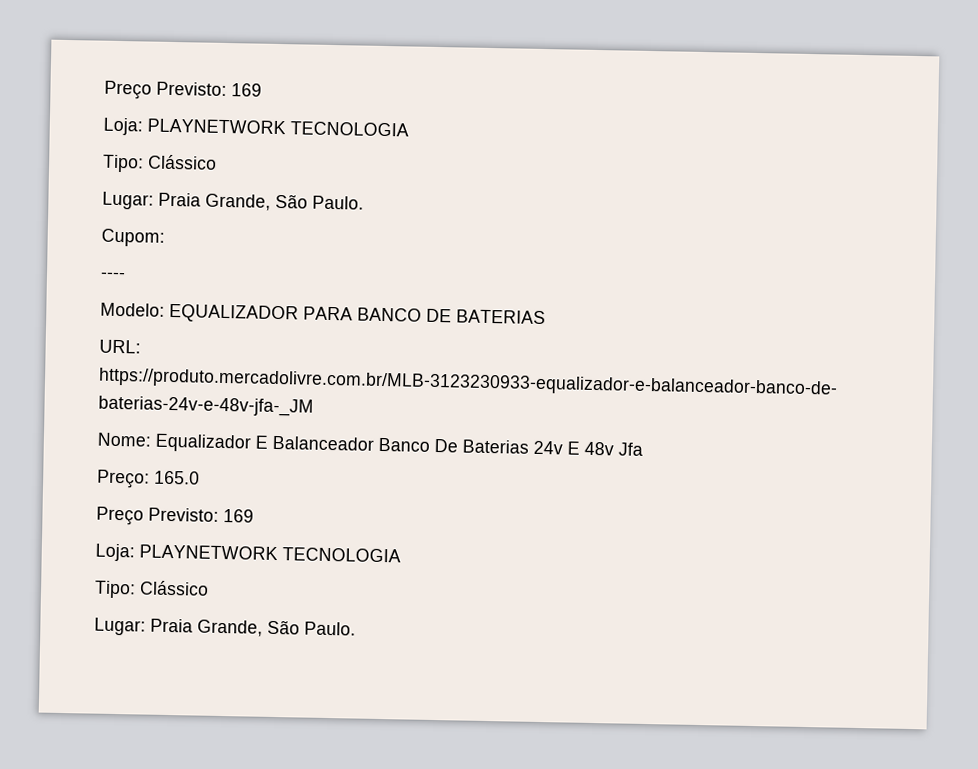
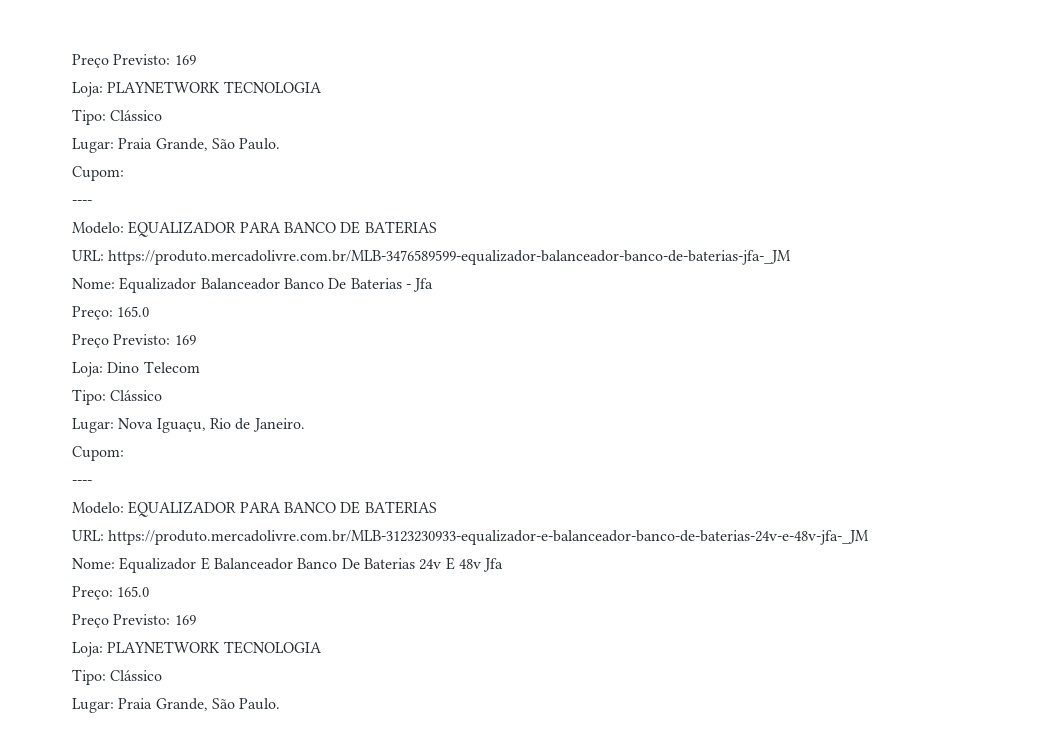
(546, 317) none -> [72,250,792,265] [72,277,434,293] [72,306,150,320] [72,334,196,348] [72,361,200,377] [72,389,163,405] [72,418,305,433] [72,446,124,461] [72,480,92,485] [72,501,437,517] // URL: https://produto.mercadolivre.com.br/MLB-3476589599-equalizador-balanceador-banco-de-baterias-jfa-_JM // Nome: Equalizador Balanceador Banco De Baterias - Jfa // Preço: 165.0 // Preço Previsto: 169 // Loja: Dino Telecom // Tipo: Clássico // Lugar: Nova Iguaçu, Rio de Janeiro. // Cupom: // ---- // Modelo: EQUALIZADOR PARA BANCO DE BATERIAS

